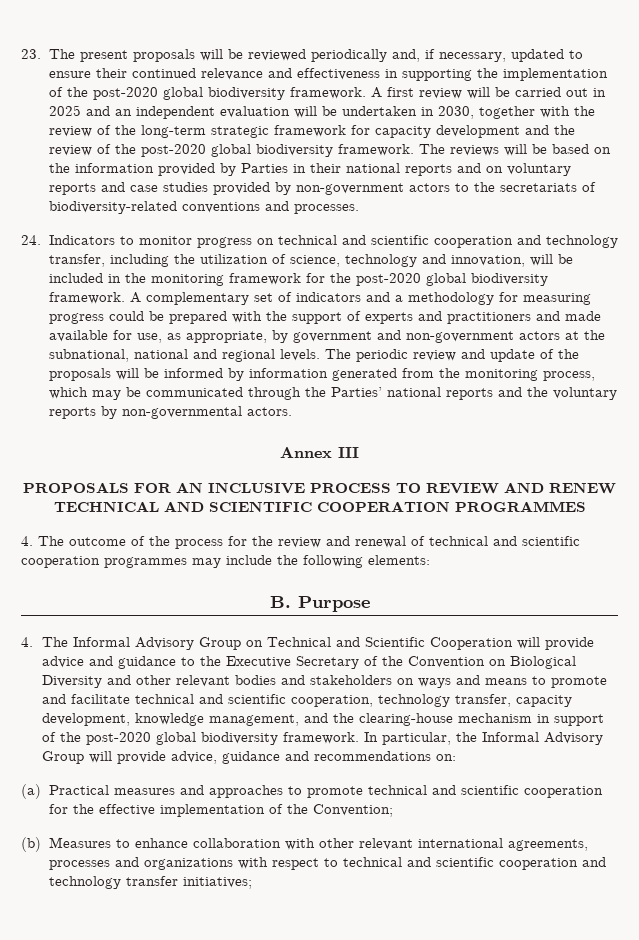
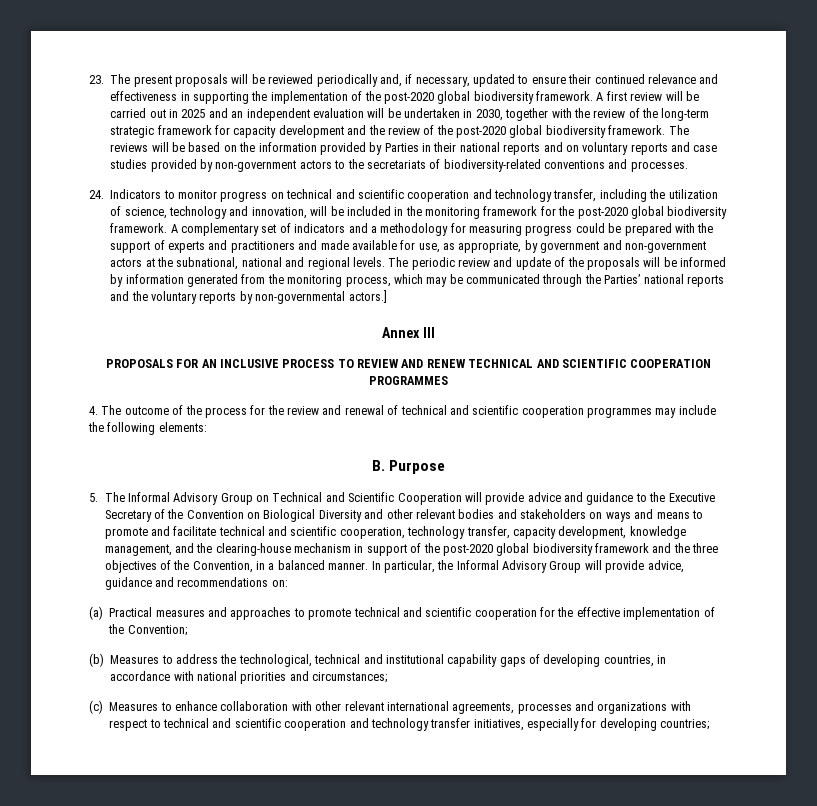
[246,407,292,416] actors. -> [348,290,387,303] actors.]
[21,637,33,647] 4. -> [89,493,98,502] 5.
[283,732,360,744] framework. -> [595,543,719,553] [104,560,369,573] framework and the three objectives of the Convention, in a balanced manner.
(130, 843) none -> [176,654,667,667] [110,671,388,684] [89,700,172,714] address the technological, technical and institutional capability gaps of developing countries, in accordance with national priorities and circumstances; // (c) Measures to
[182,877,252,889] initiatives; -> [473,718,710,731] initiatives, especially for developing countries;

